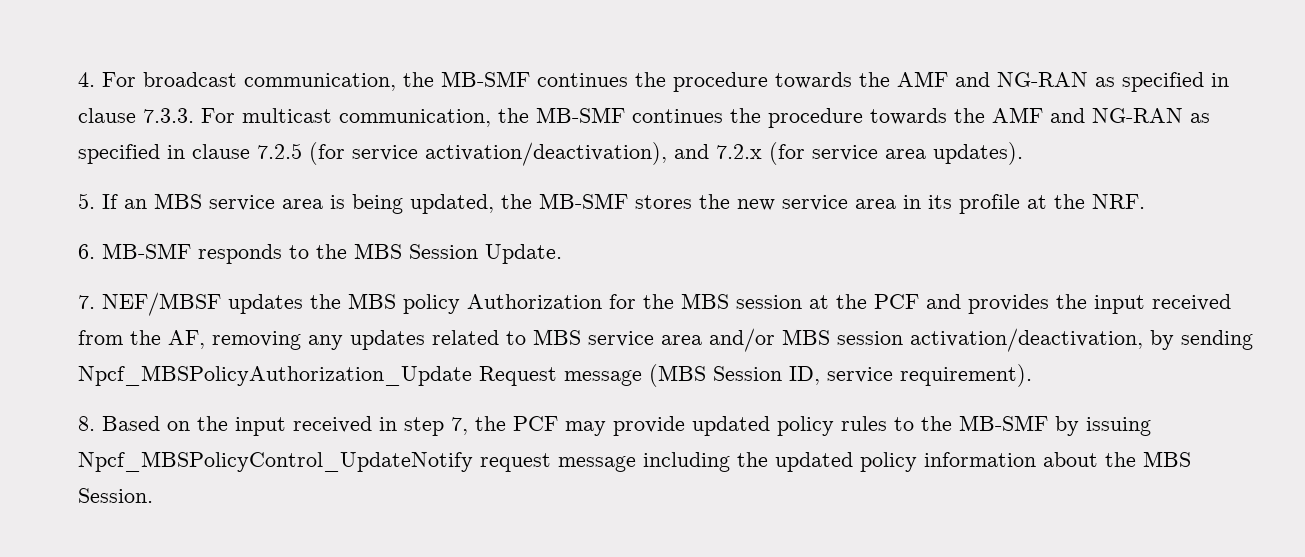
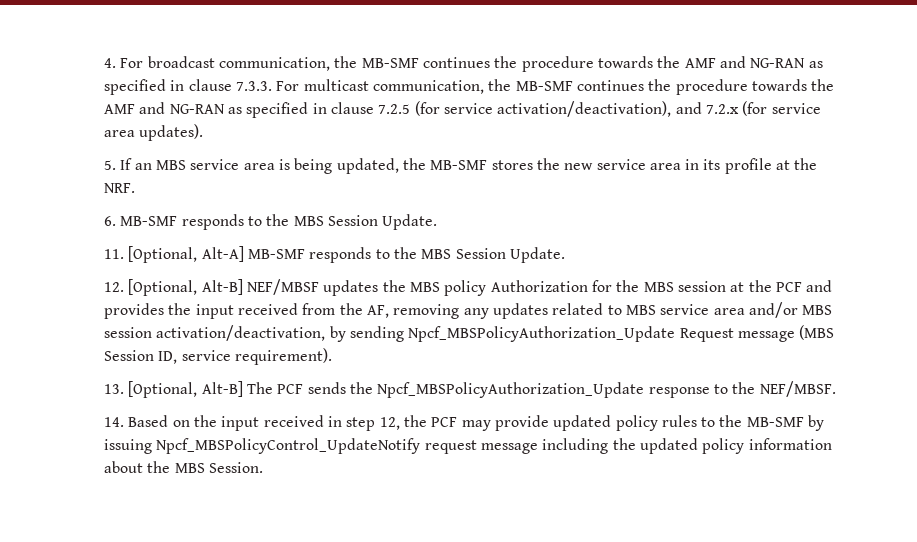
[78,295,96,309] 7. -> [104,246,565,263] [104,279,243,296] 11. [Optional, Alt-A] MB-SMF responds to the MBS Session Update. // 12. [Optional, Alt-B]
[78,416,96,431] 8. -> [104,381,836,398] [104,417,125,427] 13. [Optional, Alt-B] The PCF sends the Npcf_MBSPolicyAuthorization_Update response to the NEF/MBSF. // 14.
[451,417,469,435] 7, -> [379,417,400,430] 12,

